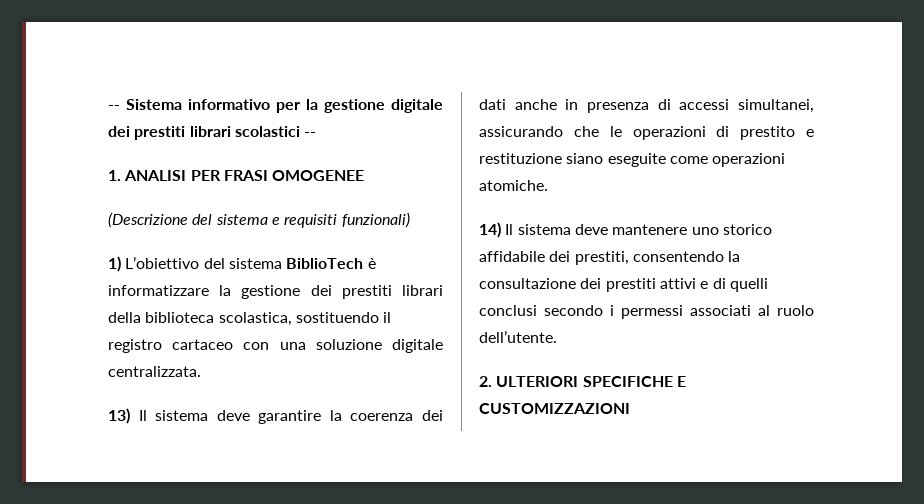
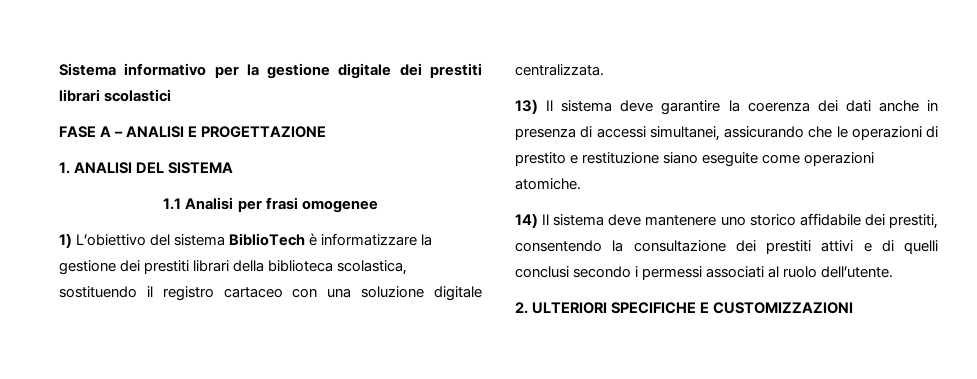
[108,105,120,110] -- -> (59, 69) none
[304,132,317,137] [108,170,365,181] [108,212,410,228] -- // 1. ANALISI PER FRASI OMOGENEE // (Descrizione del sistema e requisiti funzionali) -> [59,126,327,138] [59,162,234,174] [163,197,378,213] // FASE A – ANALISI E PROGETTAZIONE // 1. ANALISI DEL SISTEMA // 1.1 Analisi per frasi omogenee

